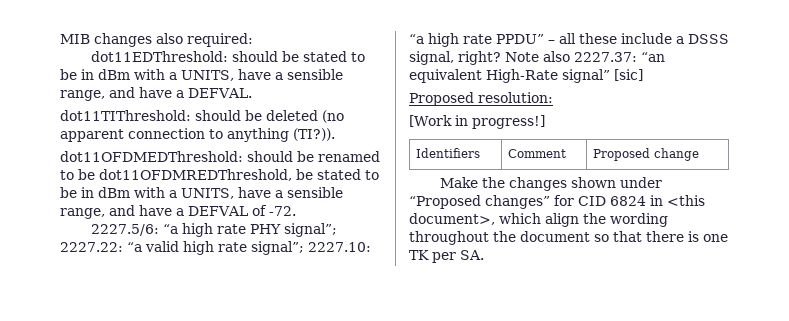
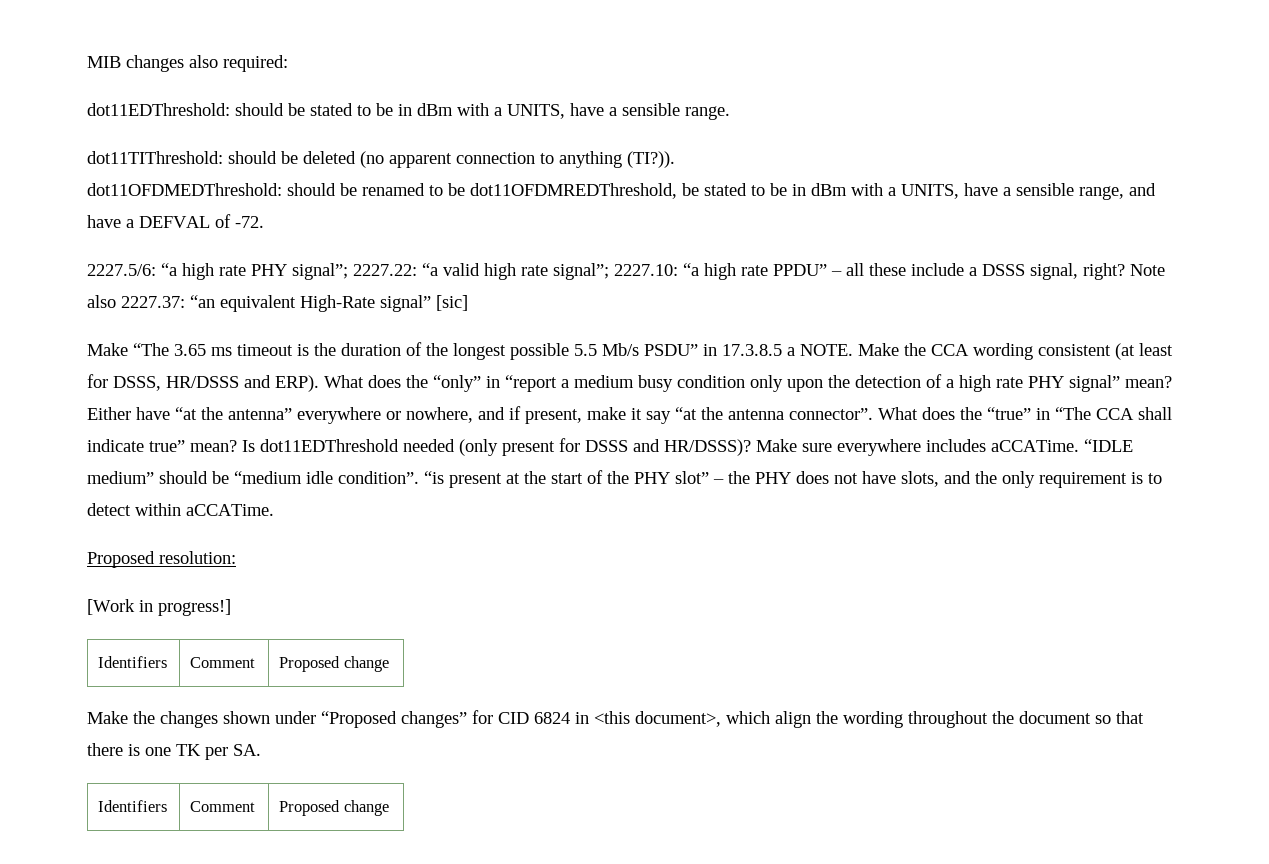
[60,87,252,101] range, and have a DEFVAL. -> [685,106,730,120] range.
(643, 75) none -> [87,342,1173,360] [87,374,1172,392] [87,406,1172,424] [87,438,1133,456] [87,470,1162,488] [87,503,274,516] // Make “The 3.65 ms timeout is the duration of the longest possible 5.5 Mb/s PSDU” in 17.3.8.5 a NOTE. Make the CCA wording consistent (at least for DSSS, HR/DSSS and ERP). What does the “only” in “report a medium busy condition only upon the detection of a high rate PHY signal” mean? Either have “at the antenna” everywhere or nowhere, and if present, make it say “at the antenna connector”. What does the “true” in “The CCA shall indicate true” mean? Is dot11EDThreshold needed (only present for DSSS and HR/DSSS)? Make sure everywhere includes aCCATime. “IDLE medium” should be “medium idle condition”. “is present at the start of the PHY slot” – the PHY does not have slots, and the only requirement is to detect within aCCATime.
(484, 255) none -> [98,800,168,812] [190,801,256,812] [279,800,389,816] // Identifiers | Comment | Proposed change

